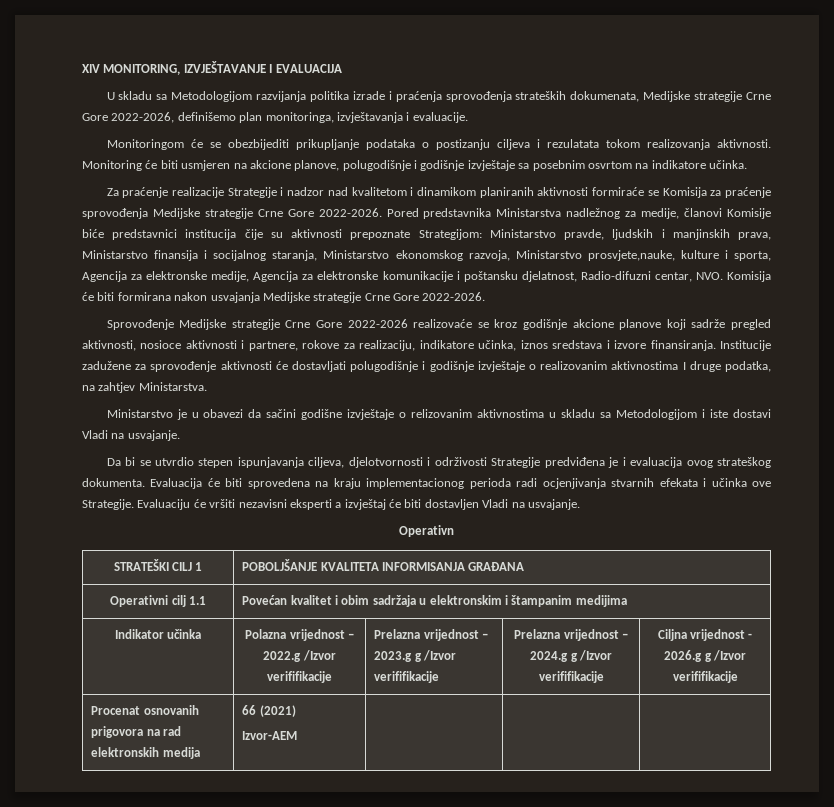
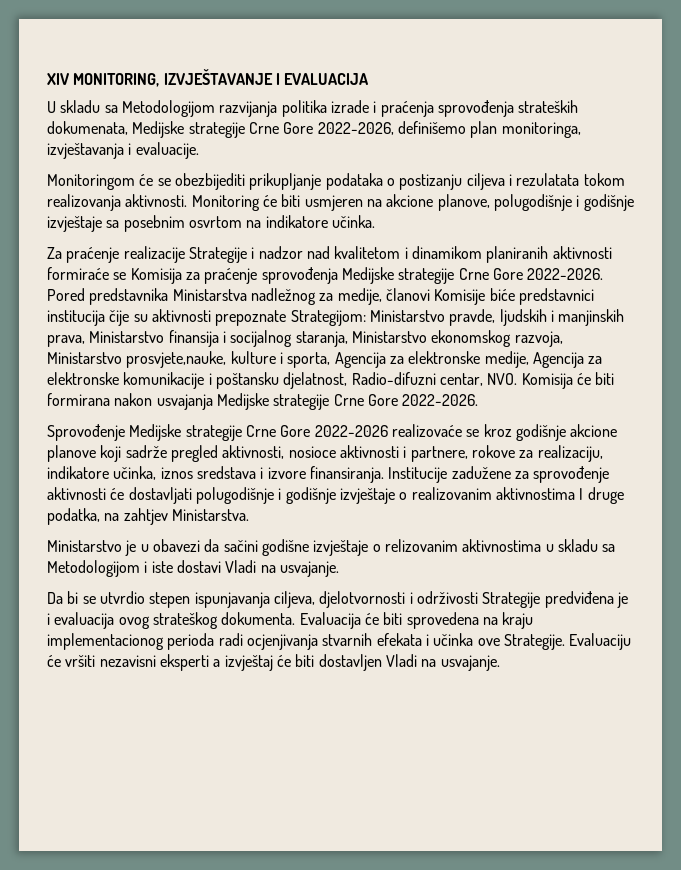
[399,525,454,537] [113,559,203,571] [242,559,525,571] [110,595,206,607] [242,595,627,607] [114,629,202,639] [245,629,354,641] [263,650,336,662] [267,671,332,683] [374,629,489,641] [374,650,457,662] [374,671,440,683] [514,629,628,641] [530,650,612,662] [538,671,604,683] [657,629,753,641] [664,650,746,662] [672,671,738,683] [91,705,199,715] [91,726,182,738] [91,747,200,759] [242,705,296,717] [242,731,298,740] // Operativn // STRATEŠKI CILJ 1 | POBOLJŠANJE KVALITETA INFORMISANJA GRAĐANA // Operativni cilj 1.1 | Povećan kvalitet i obim sadržaja u elektronskim i štampanim medijima // Indikator učinka | Polazna vrijednost – 2022.g /Izvor verififikacije | Prelazna vrijednost – 2023.g g /Izvor verififikacije | Prelazna vrijednost – 2024.g g /Izvor verififikacije | Ciljna vrijednost - 2026.g g /Izvor verififikacije // Procenat osnovanih prigovora na rad elektronskih medija | 66 (2021) // Izvor-AEM | | | -> (500, 663) none

